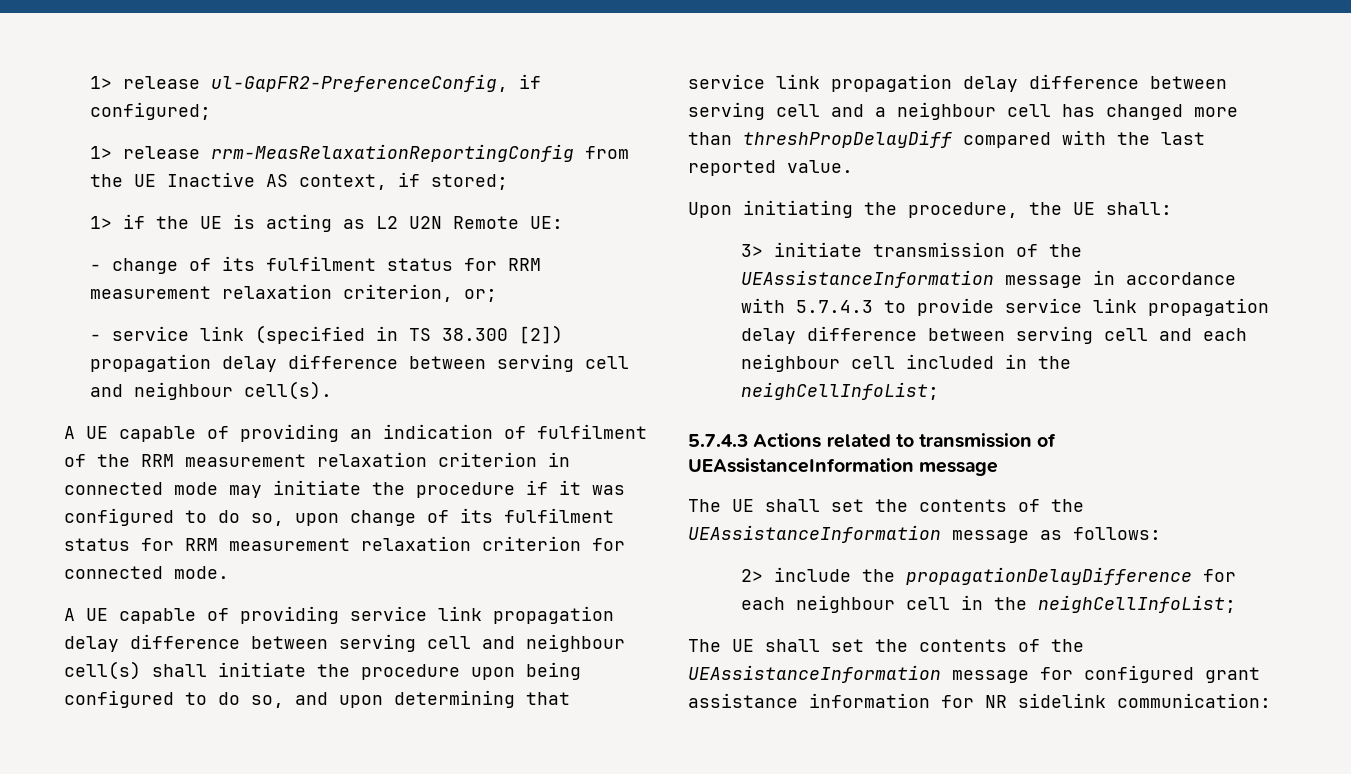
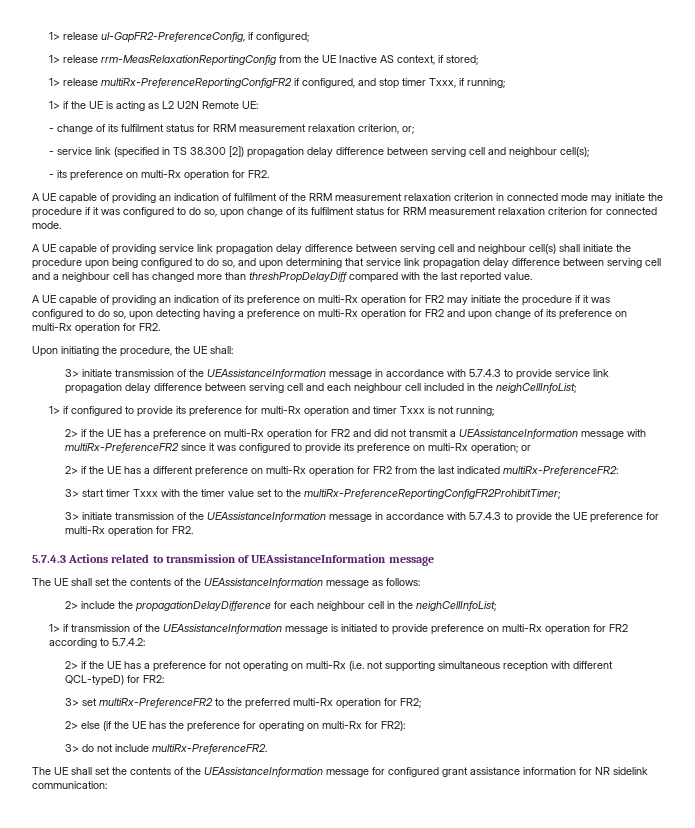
(509, 182) none -> [48,78,505,89] // 1> release multiRx-PreferenceReportingConfigFR2 if configured, and stop timer Txxx, if running;
[244,381,333,400] cell(s). -> [559,147,589,157] [48,170,269,181] cell(s); // - its preference on multi-Rx operation for FR2.
(853, 166) none -> [32,295,610,306] [32,309,627,320] [32,323,160,334] // A UE capable of providing an indication of its preference on multi-Rx operation for FR2 may initiate the procedure if it was configured to do so, upon detecting having a preference on multi-Rx operation for FR2 and upon change of its preference on multi-Rx operation for FR2.
(939, 391) none -> [48,406,494,417] [65,429,647,440] [65,443,532,454] [65,466,619,477] [65,489,561,500] [65,512,660,523] [65,526,194,537] // 1> if configured to provide its preference for multi-Rx operation and timer Txxx is not running; // 2> if the UE has a preference on multi-Rx operation for FR2 and did not transmit a UEAssistanceInformation message with multiRx-PreferenceFR2 since it was configured to provide its preference on multi-Rx operation; or // 2> if the UE has a different preference on multi-Rx operation for FR2 from the last indicated multiRx-PreferenceFR2: // 3> start timer Txxx with the timer value set to the multiRx-PreferenceReportingConfigFR2ProhibitTimer; // 3> initiate transmission of the UEAssistanceInformation message in accordance with 5.7.4.3 to provide the UE preference for multi-Rx operation for FR2.
(1236, 604) none -> [48,624,628,635] [48,638,145,648] [65,661,614,672] [65,675,165,686] [65,698,422,709] [65,721,406,732] [65,744,268,754] // 1> if transmission of the UEAssistanceInformation message is initiated to provide preference on multi-Rx operation for FR2 according to 5.7.4.2: // 2> if the UE has a preference for not operating on multi-Rx (i.e. not supporting simultaneous reception with different QCL-typeD) for FR2: // 3> set multiRx-PreferenceFR2 to the preferred multi-Rx operation for FR2; // 2> else (if the UE has the preference for operating on multi-Rx for FR2): // 3> do not include multiRx-PreferenceFR2.

